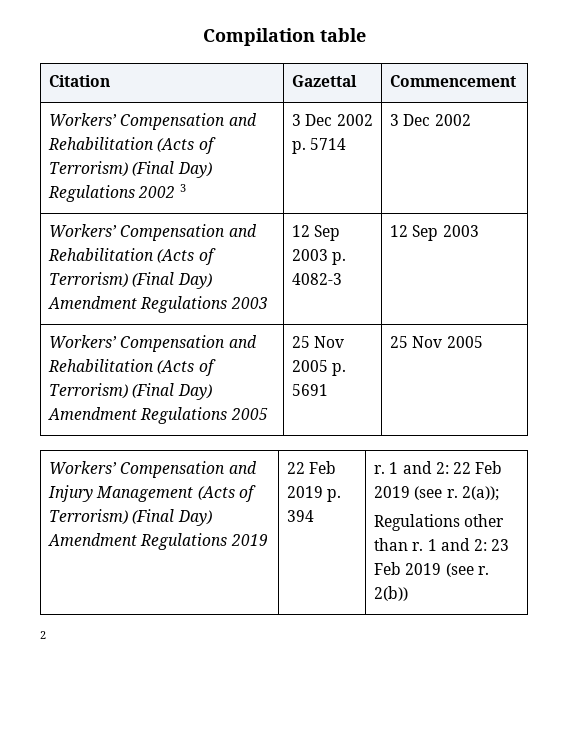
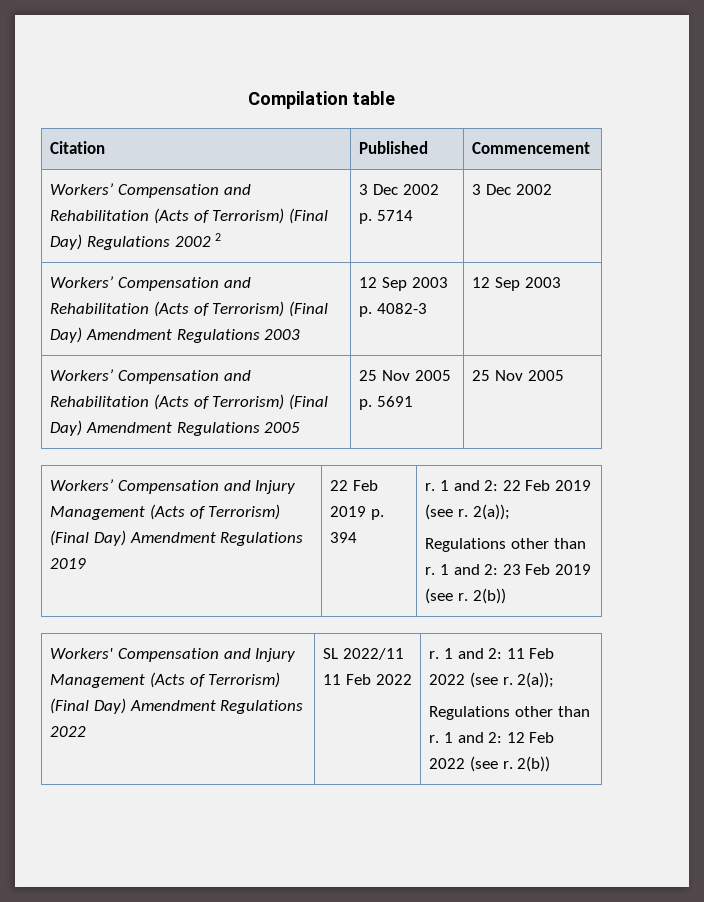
[292,75,358,87] Gazettal -> [359,141,429,154] Published
[179,184,186,192] 3 -> [215,233,222,241] 2
[40,631,46,639] // 2 -> [50,648,296,662] [50,672,281,688] [50,698,304,714] [50,726,87,737] [323,648,404,660] [323,674,412,685] [429,648,555,659] [429,672,555,688] [429,706,590,720] [429,732,555,743] [429,756,551,772] // Workers' Compensation and Injury Management (Acts of Terrorism) (Final Day) Amendment Regulations 2022 | SL 2022/11 11 Feb 2022 | r. 1 and 2: 11 Feb 2022 (see r. 2(a)); // Regulations other than r. 1 and 2: 12 Feb 2022 (see r. 2(b))

